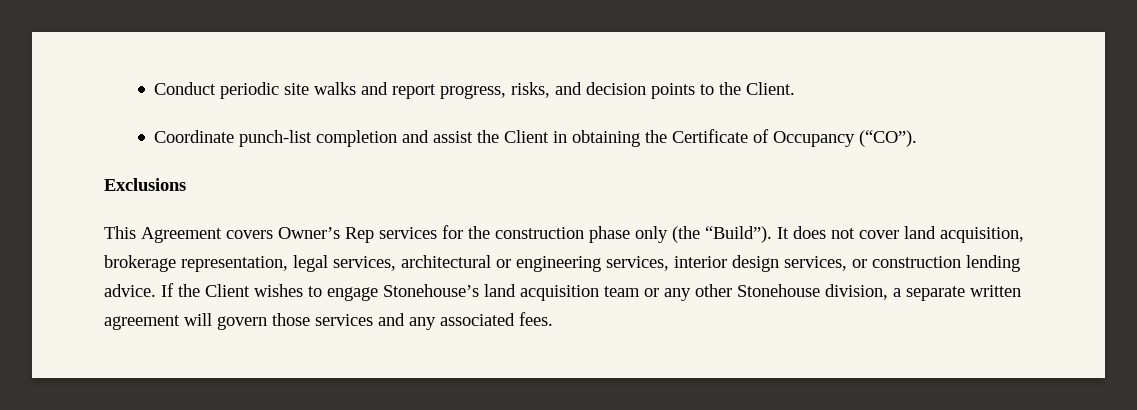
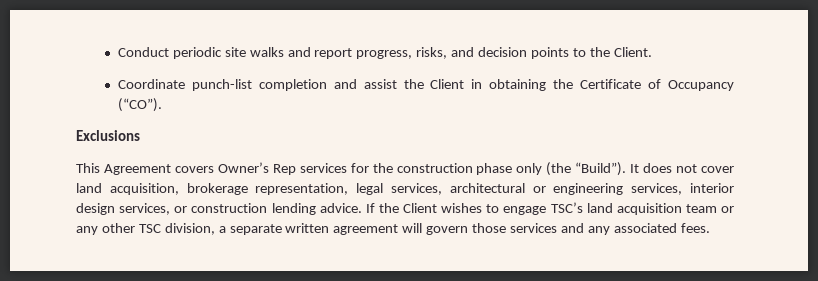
[383,284,479,297] Stonehouse’s -> [550,202,583,213] TSC’s
[737,284,820,297] Stonehouse -> [138,224,161,233] TSC

